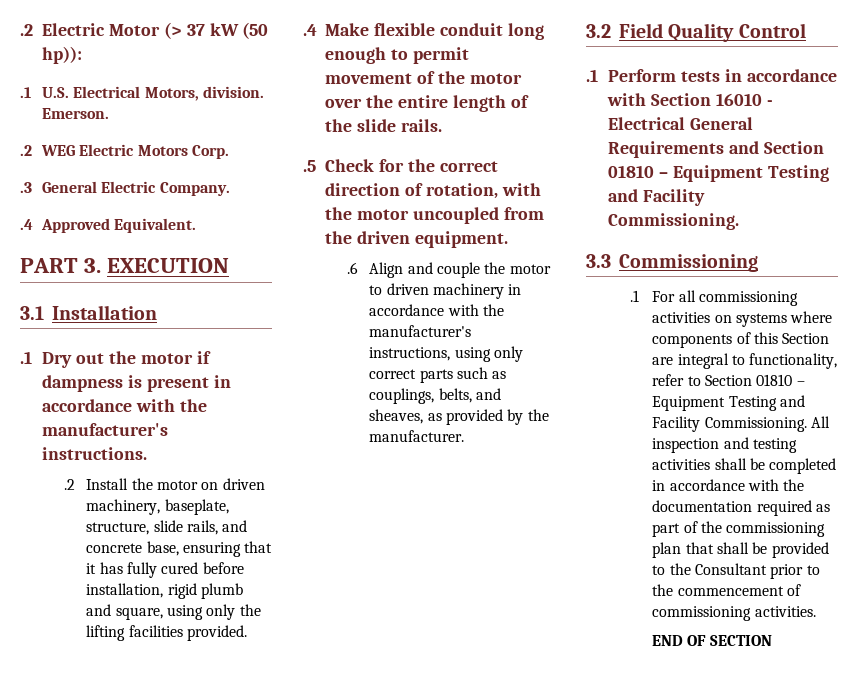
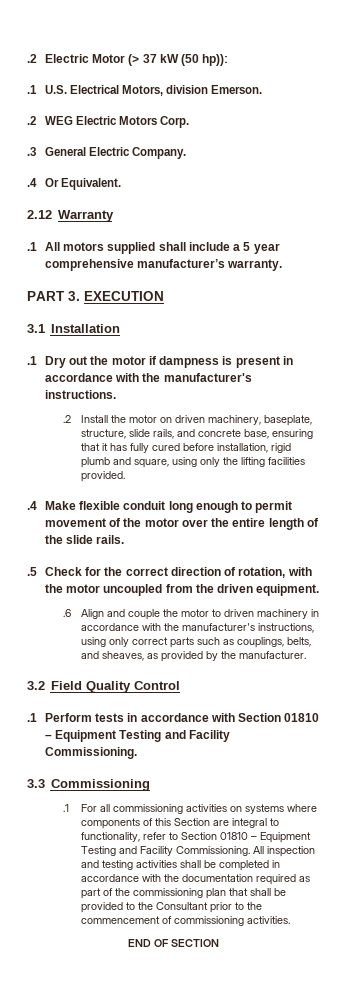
[203,86,265,98] division. -> [166,85,209,94] division
[41,218,111,233] Approved -> [44,178,59,187] Or
(197, 225) none -> [27,210,114,222] [27,242,280,254] [44,259,283,271] // 2.12 Warranty // .1 All motors supplied shall include a 5 year comprehensive manufacturer’s warranty.
[715,93,773,106] [608,117,753,130] [608,141,824,158] 16010 - Electrical General Requirements and Section -> (282, 717) none

